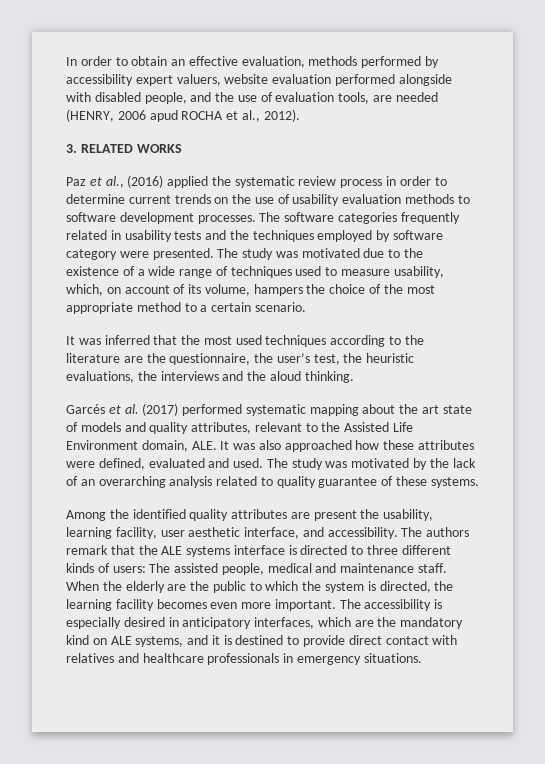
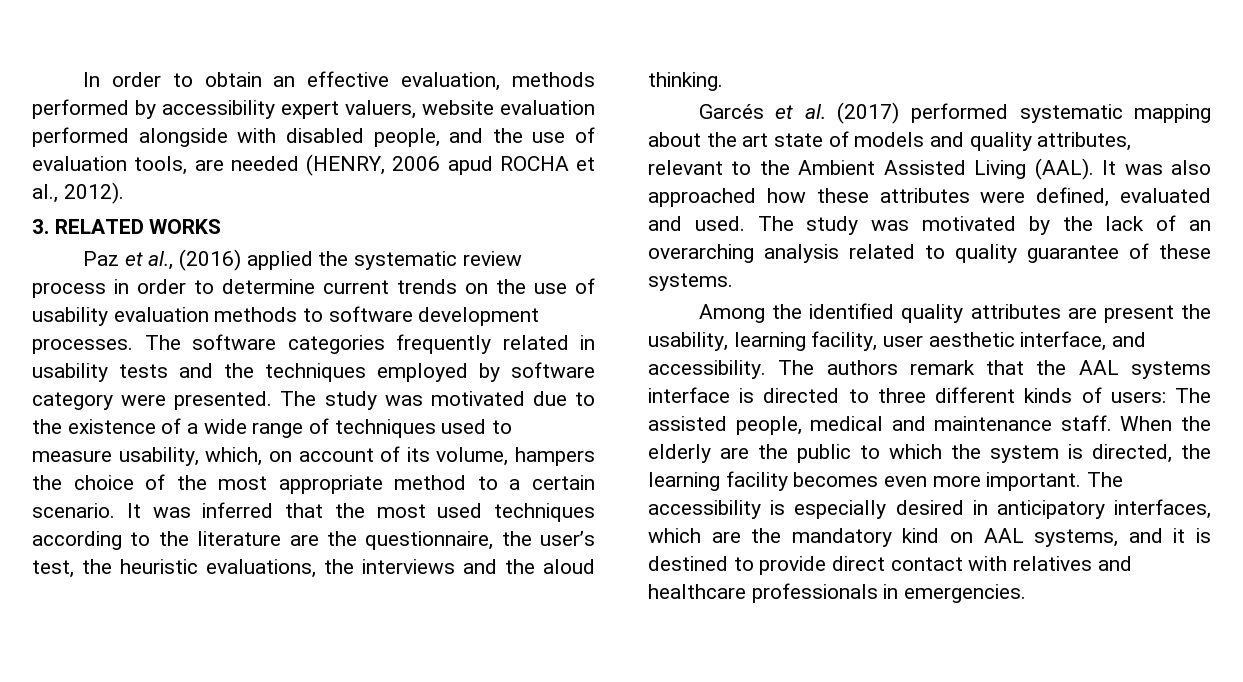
(306, 307) // -> (115, 510) none
[344,422,414,432] [66,440,217,452] Assisted Life Environment domain, ALE. -> [798,158,1094,180] Ambient Assisted Living (AAL).
[161,546,183,555] ALE -> [1078,360,1119,375] AAL
[110,636,132,645] ALE -> [983,528,1024,543] AAL
[296,653,422,665] emergency situations. -> [904,584,1027,603] emergencies.

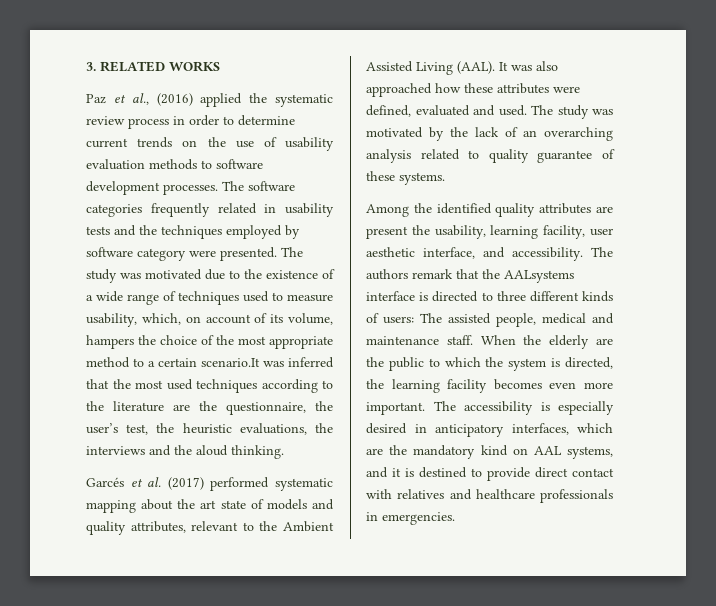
[82,71,595,91] [32,99,595,119] [32,127,595,147] [32,154,595,176] [32,182,124,204] In order to obtain an effective evaluation, methods performed by accessibility expert valuers, website evaluation performed alongside with disabled people, and the use of evaluation tools, are needed (HENRY, 2006 apud ROCHA et al., 2012). // -> (86, 66) none
[32,503,141,518] scenario. It -> [201,358,260,367] scenario.It
[1078,360,1211,379] AAL systems -> [504,270,574,283] AALsystems

